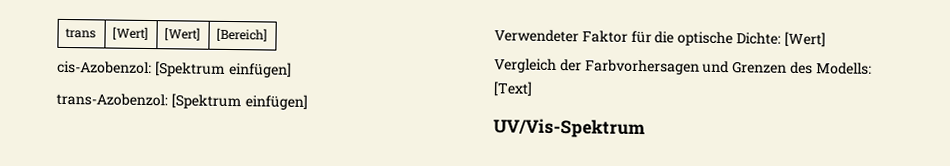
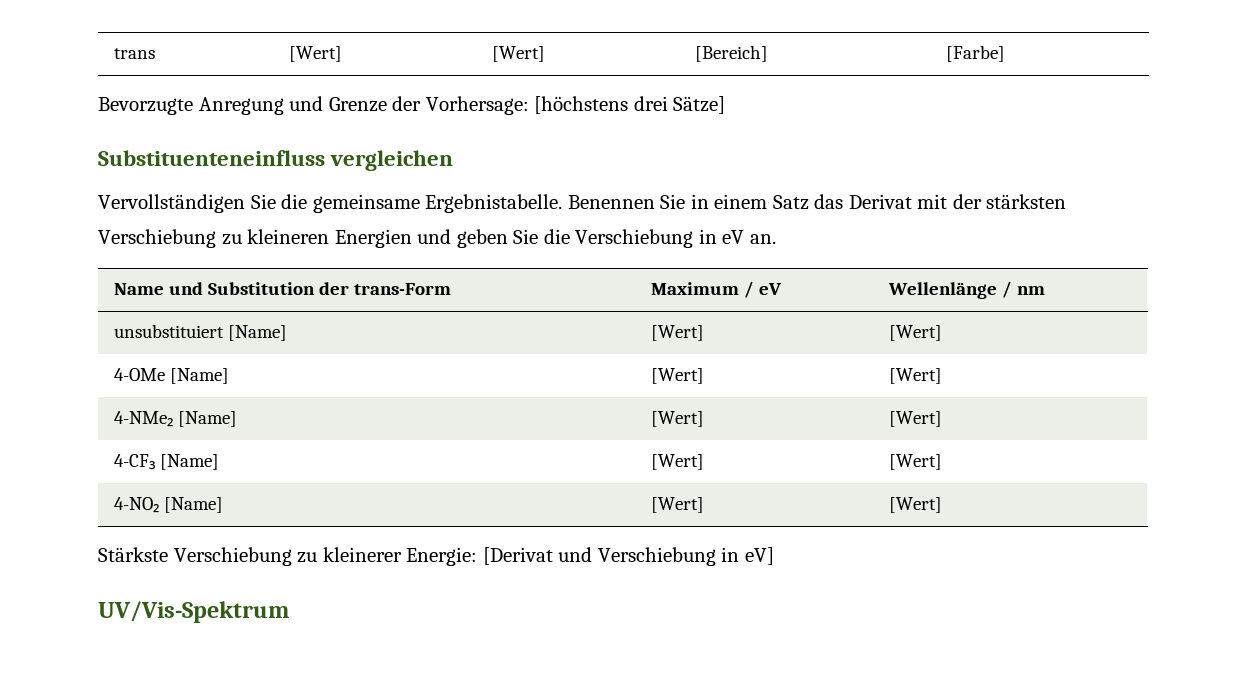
[57,60,292,78] [56,92,308,110] [494,29,826,48] [494,58,872,75] [493,81,533,97] // cis-Azobenzol: [Spektrum einfügen] // trans-Azobenzol: [Spektrum einfügen] // Verwendeter Faktor für die optische Dichte: [Wert] // Vergleich der Farbvorhersagen und Grenzen des Modells: [Text] -> [946,45,1006,62] [98,96,726,115] [98,150,454,171] [98,194,1067,213] [98,229,776,248] [114,282,452,295] [651,281,783,298] [888,281,1046,299] [114,324,288,341] [651,325,705,341] [889,325,943,341] [114,368,230,384] [651,368,705,384] [889,368,943,384] [114,411,238,427] [651,411,705,427] [889,411,943,427] [114,454,220,470] [651,454,705,470] [889,454,943,470] [114,497,224,513] [651,497,705,513] [889,497,943,513] [98,547,774,566] | [Farbe] // Bevorzugte Anregung und Grenze der Vorhersage: [höchstens drei Sätze] // Substituenteneinfluss vergleichen // Vervollständigen Sie die gemeinsame Ergebnistabelle. Benennen Sie in einem Satz das Derivat mit der stärksten Verschiebung zu kleineren Energien und geben Sie die Verschiebung in eV an. // Name und Substitution der trans-Form | Maximum / eV | Wellenlänge / nm // unsubstituiert [Name] | [Wert] | [Wert] // 4-OMe [Name] | [Wert] | [Wert] // 4-NMe₂ [Name] | [Wert] | [Wert] // 4-CF₃ [Name] | [Wert] | [Wert] // 4-NO₂ [Name] | [Wert] | [Wert] // Stärkste Verschiebung zu kleinerer Energie: [Derivat und Verschiebung in eV]

